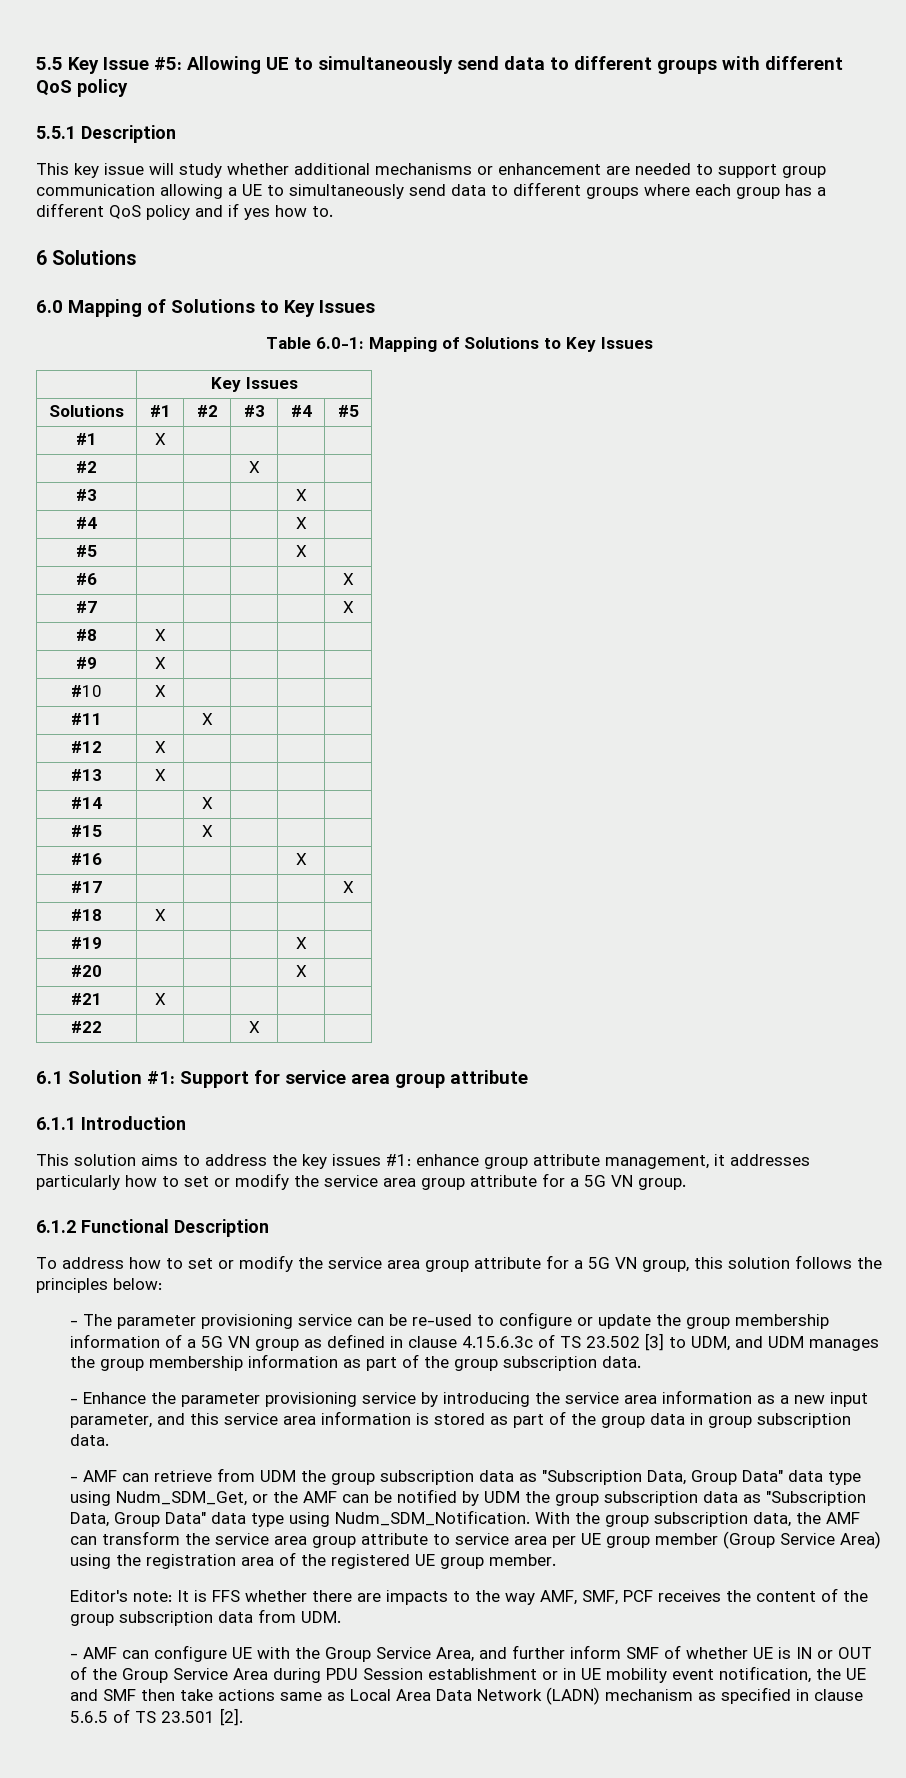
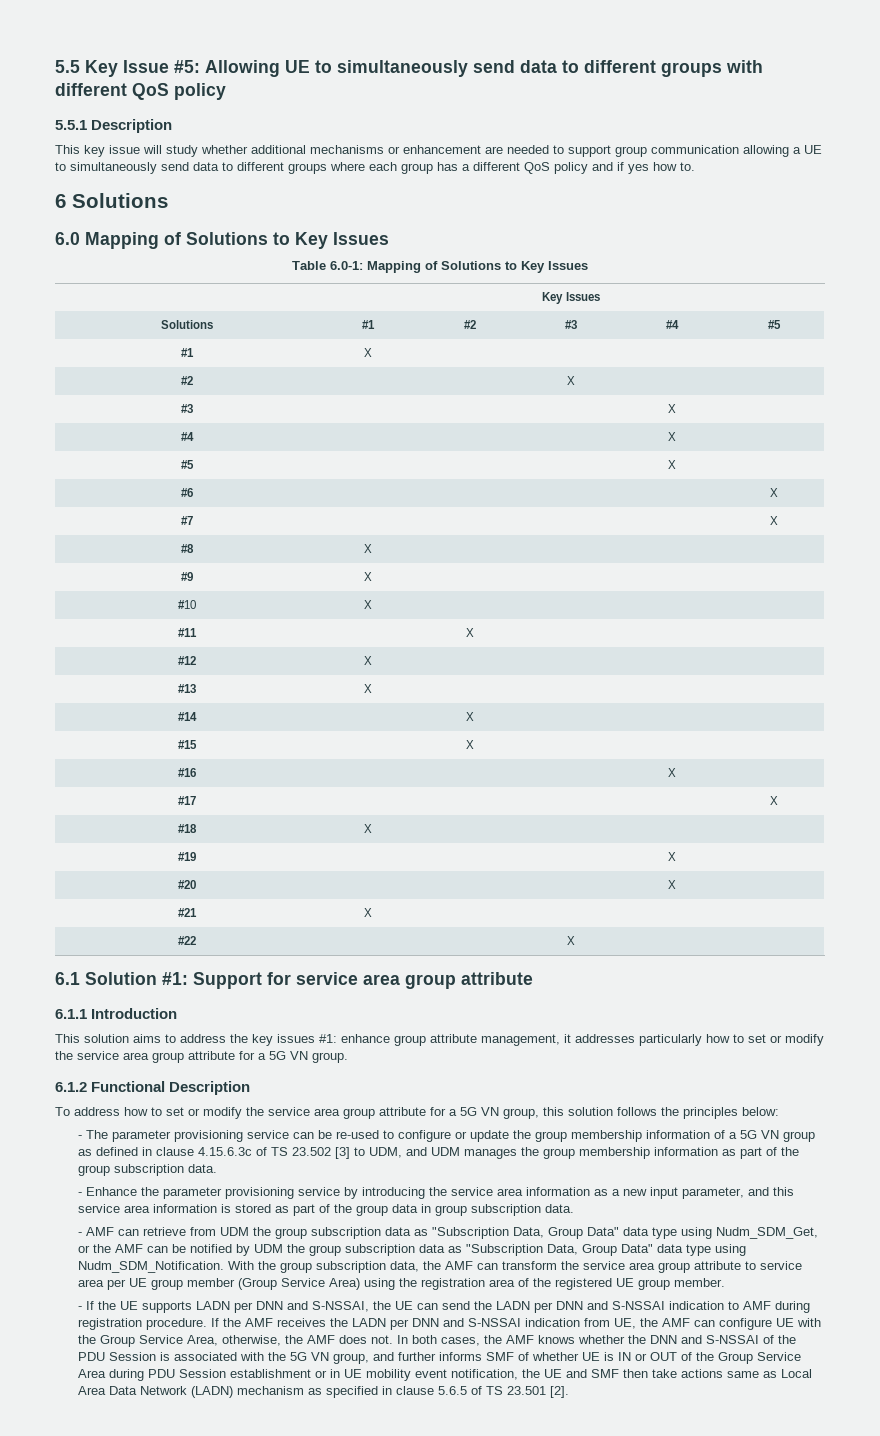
[69,1588,868,1605] [69,1609,341,1626] [69,1653,78,1659] Editor's note: It is FFS whether there are impacts to the way AMF, SMF, PCF receives the content of the group subscription data from UDM. // - -> [77,1301,810,1313] [77,1318,658,1330] - If the UE supports LADN per DNN and S-NSSAI, the UE can send the LADN per DNN and S-NSSAI indication to AMF during registration procedure. If the AMF receives the LADN per DNN and S-NSSAI indication from UE, the
(474, 1654) none -> [221,1335,796,1346] [77,1352,369,1364] otherwise, the AMF does not. In both cases, the AMF knows whether the DNN and S-NSSAI of the PDU Session is associated with the 5G VN group,
[569,1645,621,1659] inform -> [438,1352,482,1361] informs

